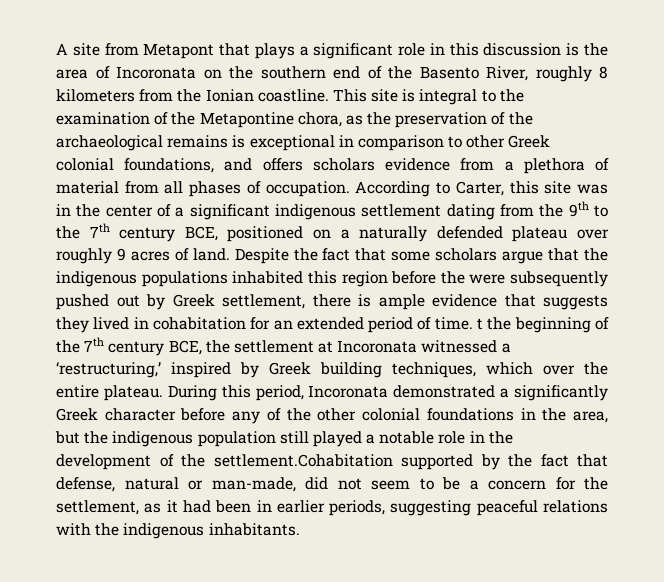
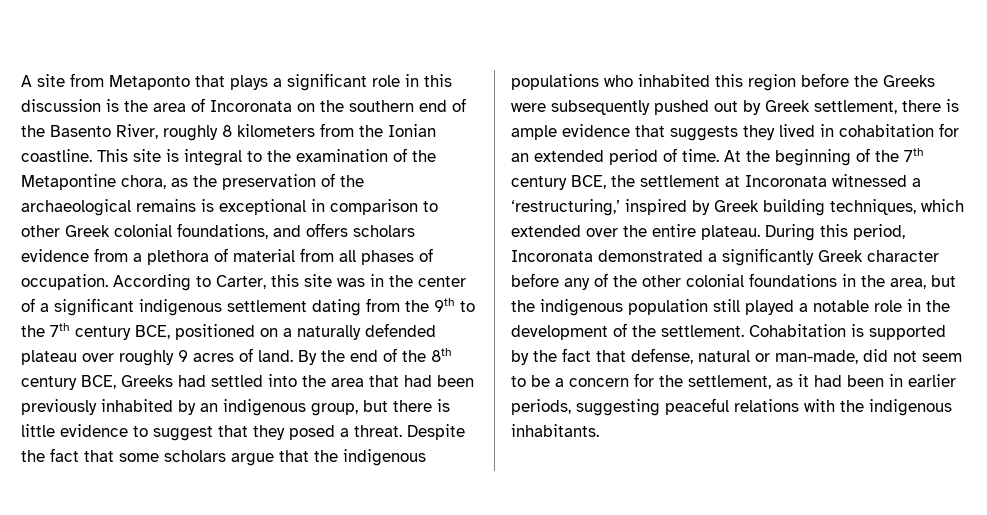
[143,43,215,59] Metapont -> [109,75,190,90] Metaponto
(230, 254) none -> [298,348,452,365] [21,374,474,390] [21,399,450,416] [21,424,402,441] By the end of the 8th century BCE, Greeks had settled into the area that had been previously inhabited by an indigenous group, but there is little evidence to suggest that they posed a threat.
(228, 279) none -> [604,75,633,87] who
(465, 277) none -> [883,75,935,87] Greeks
[477,318,484,330] t -> [724,150,741,162] At
(533, 368) none -> [511,225,581,237] extended
[213,454,393,467] settlement.Cohabitation -> [661,324,864,337] settlement. Cohabitation is

